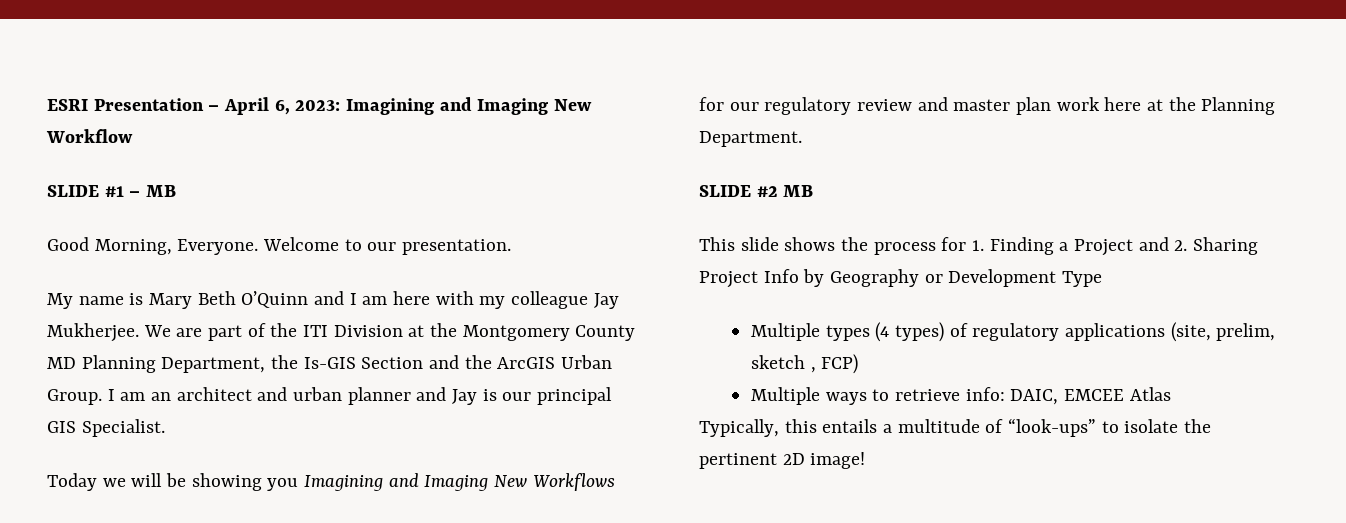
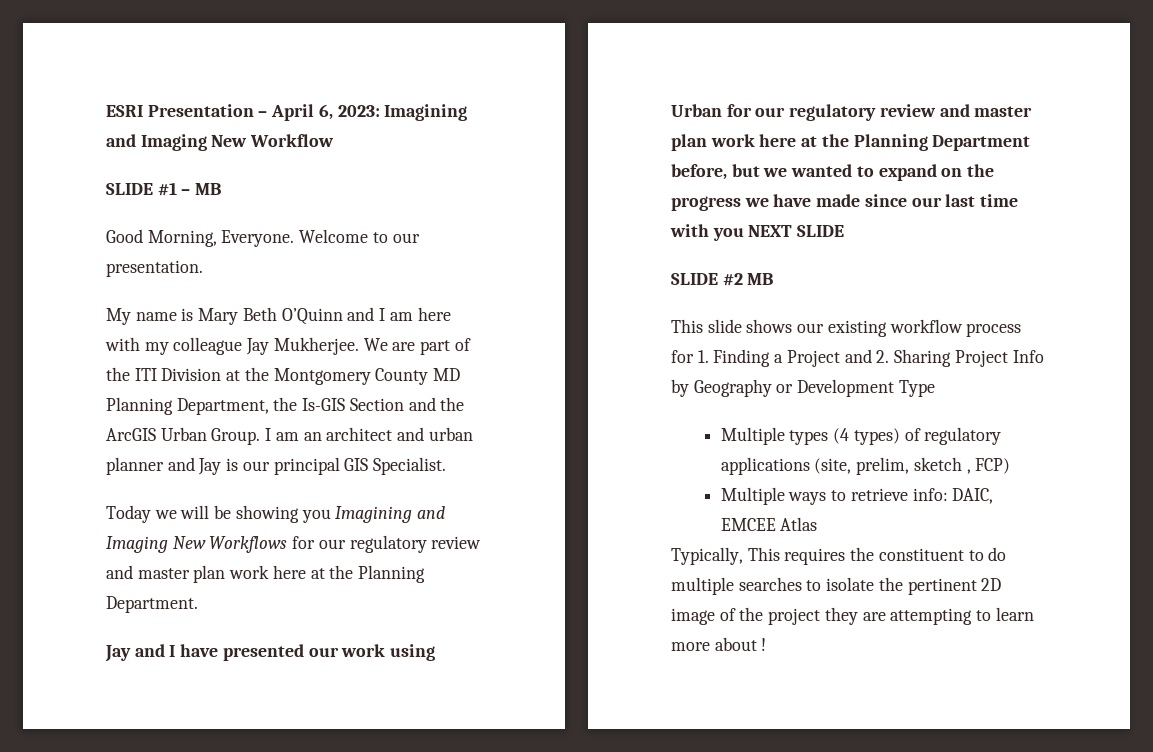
(802, 139) none -> [105,644,436,662] [671,104,1033,121] [671,134,1031,151] [671,164,995,181] [671,194,1019,211] [670,224,845,241] // Jay and I have presented our work using Urban for our regulatory review and master plan work here at the Planning Department before, but we wanted to expand on the progress we have made since our last time with you NEXT SLIDE
[841,237,869,251] the -> [797,319,963,337] our existing workflow
[784,418,1097,437] this entails a multitude of “look-ups” -> [747,547,1007,565] [671,577,802,595] This requires the constituent to do multiple searches
[810,452,866,469] image! -> [671,607,1034,625] [671,637,767,651] image of the project they are attempting to learn more about !

